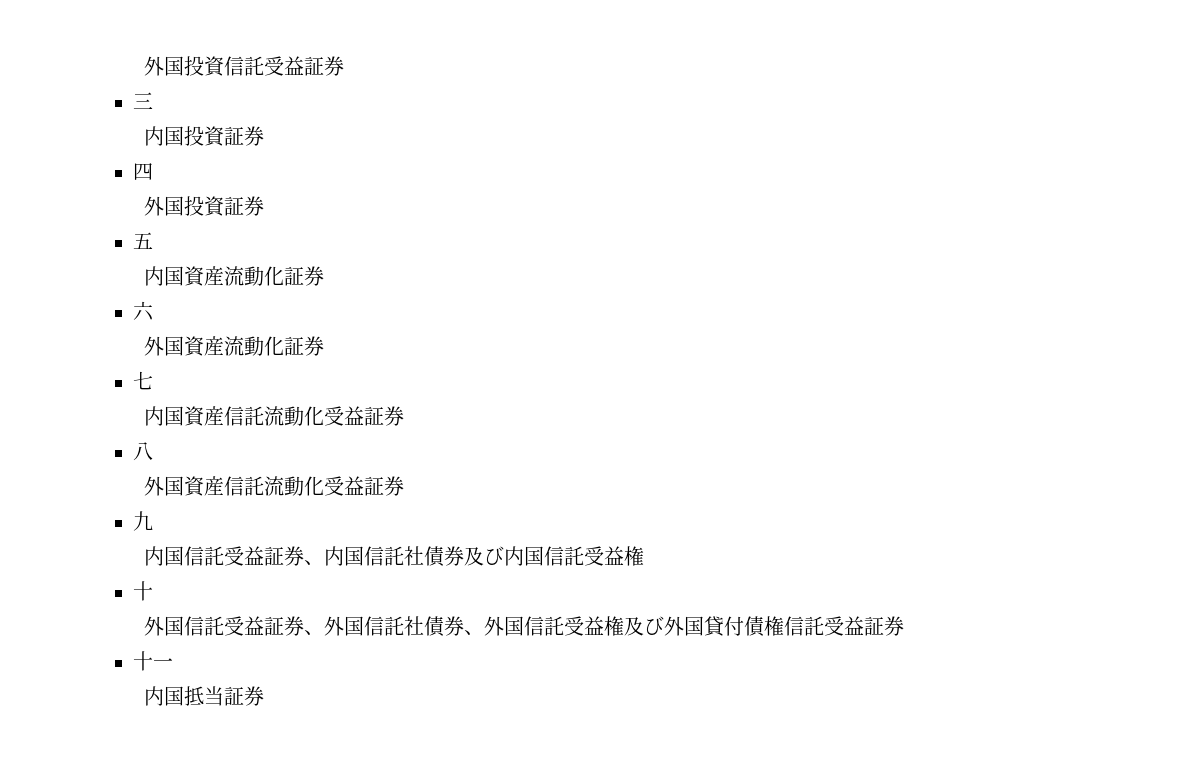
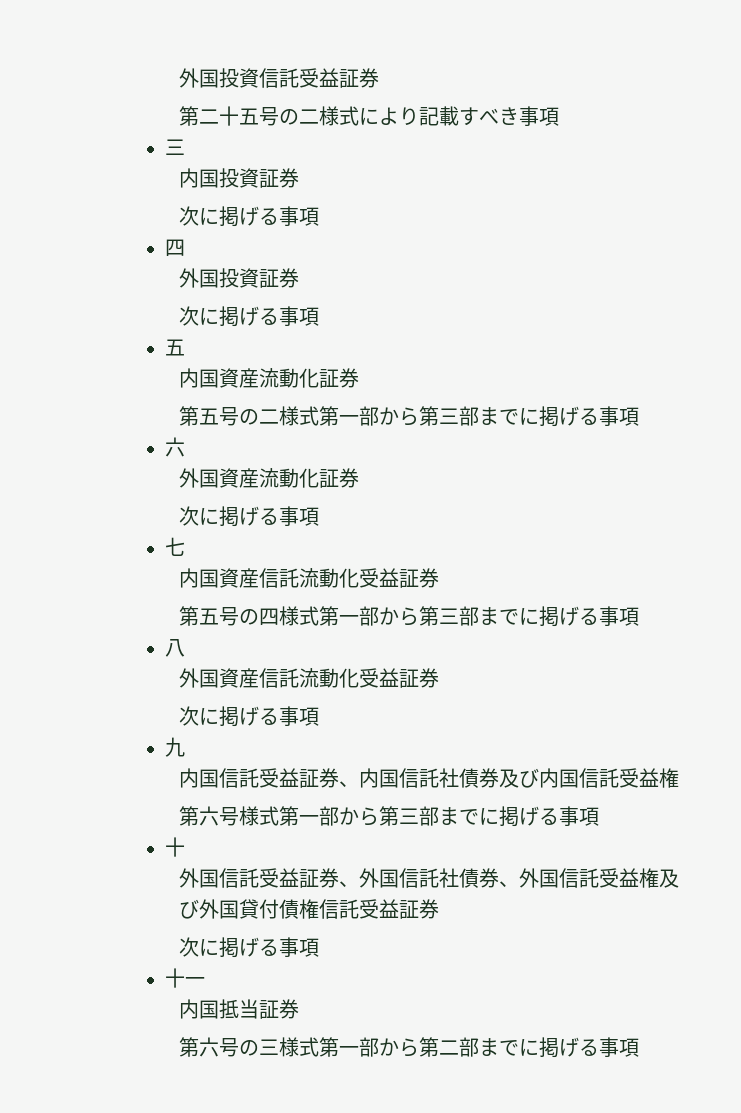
(344, 66) none -> [178,106,559,126] // 第二十五号の二様式により記載すべき事項
(264, 136) none -> [178,206,319,227] // 次に掲げる事項
(264, 206) none -> [178,306,319,327] // 次に掲げる事項
(324, 276) none -> [178,406,639,427] // 第五号の二様式第一部から第三部までに掲げる事項
(324, 346) none -> [178,506,319,527] // 次に掲げる事項
(404, 416) none -> [178,606,639,627] // 第五号の四様式第一部から第三部までに掲げる事項
(404, 486) none -> [178,706,319,727] // 次に掲げる事項
(644, 556) none -> [178,806,599,827] // 第六号様式第一部から第三部までに掲げる事項
(904, 626) none -> [178,937,319,958] // 次に掲げる事項
(264, 696) none -> [178,1037,639,1058] // 第六号の三様式第一部から第二部までに掲げる事項

